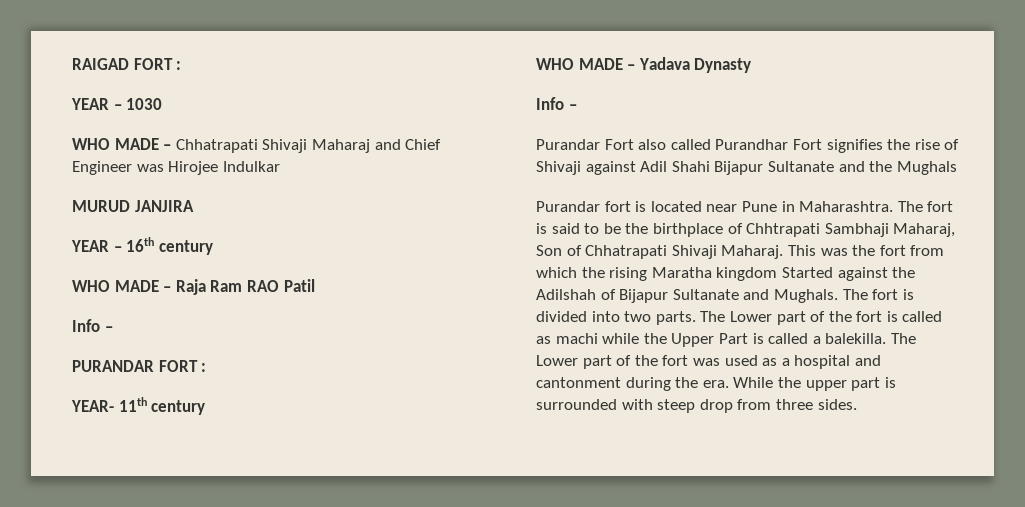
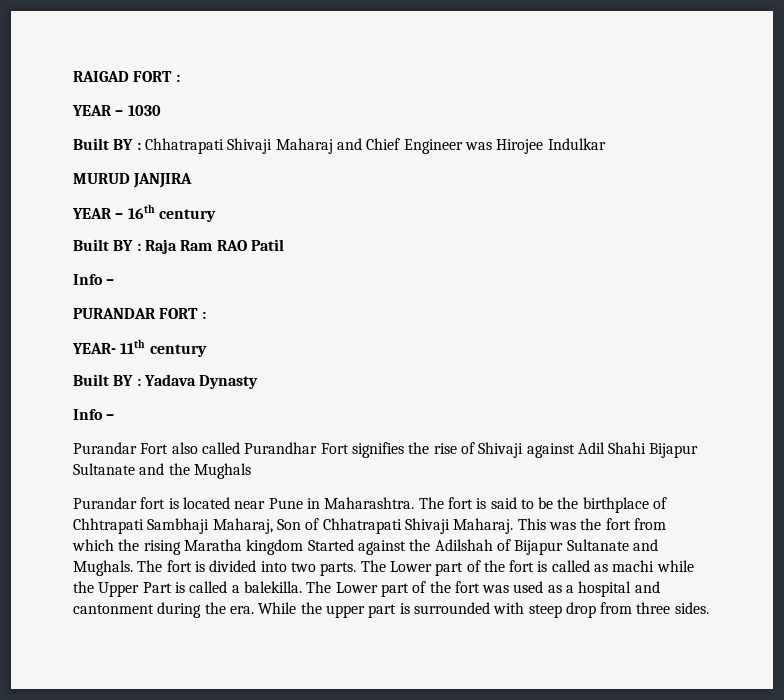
[72,138,172,150] WHO MADE – -> [73,138,141,150] Built BY :
[72,280,172,292] WHO MADE – -> [73,239,141,251] Built BY :
[536,58,636,70] WHO MADE – -> [73,374,141,386] Built BY :

